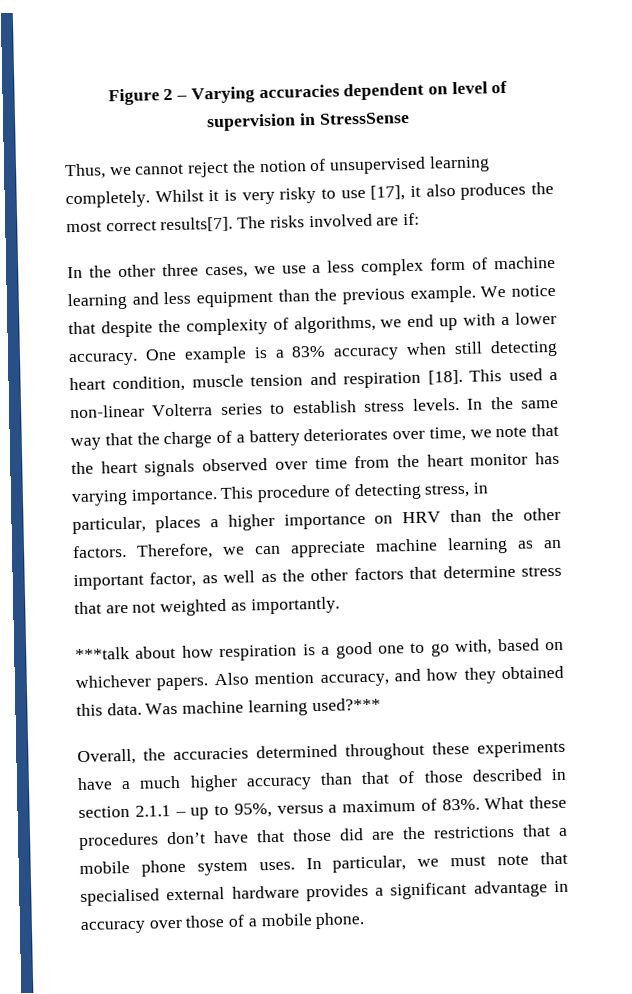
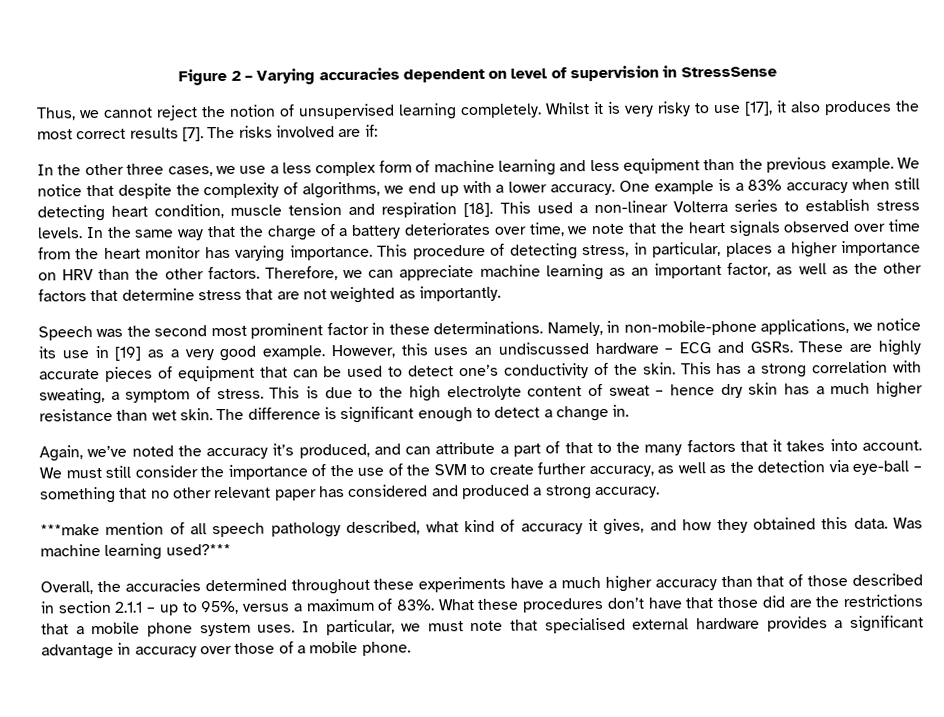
[160,216,234,233] results[7]. -> [129,127,204,142] results [7].
[75,638,565,662] [75,672,389,691] ***talk about how respiration is a good one to go with, based on whichever papers. Also mention accuracy, -> [38,318,922,341] [38,339,922,362] [39,360,922,382] [39,381,923,405] [39,404,630,424] [39,438,922,462] [39,459,922,480] [40,484,660,504] [40,518,645,538] Speech was the second most prominent factor in these determinations. Namely, in non-mobile-phone applications, we notice its use in [19] as a very good example. However, this uses an undiscussed hardware – ECG and GSRs. These are highly accurate pieces of equipment that can be used to detect one’s conductivity of the skin. This has a strong correlation with sweating, a symptom of stress. This is due to the high electrolyte content of sweat – hence dry skin has a much higher resistance than wet skin. The difference is significant enough to detect a change in. // Again, we’ve noted the accuracy it’s produced, and can attribute a part of that to the many factors that it takes into account. We must still consider the importance of the use of the SVM to create further accuracy, as well as the detection via eye-ball – something that no other relevant paper has considered and produced a strong accuracy. // ***make mention of all speech pathology described, what kind of accuracy it gives,

